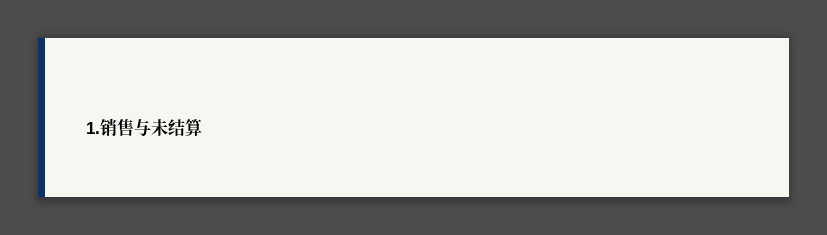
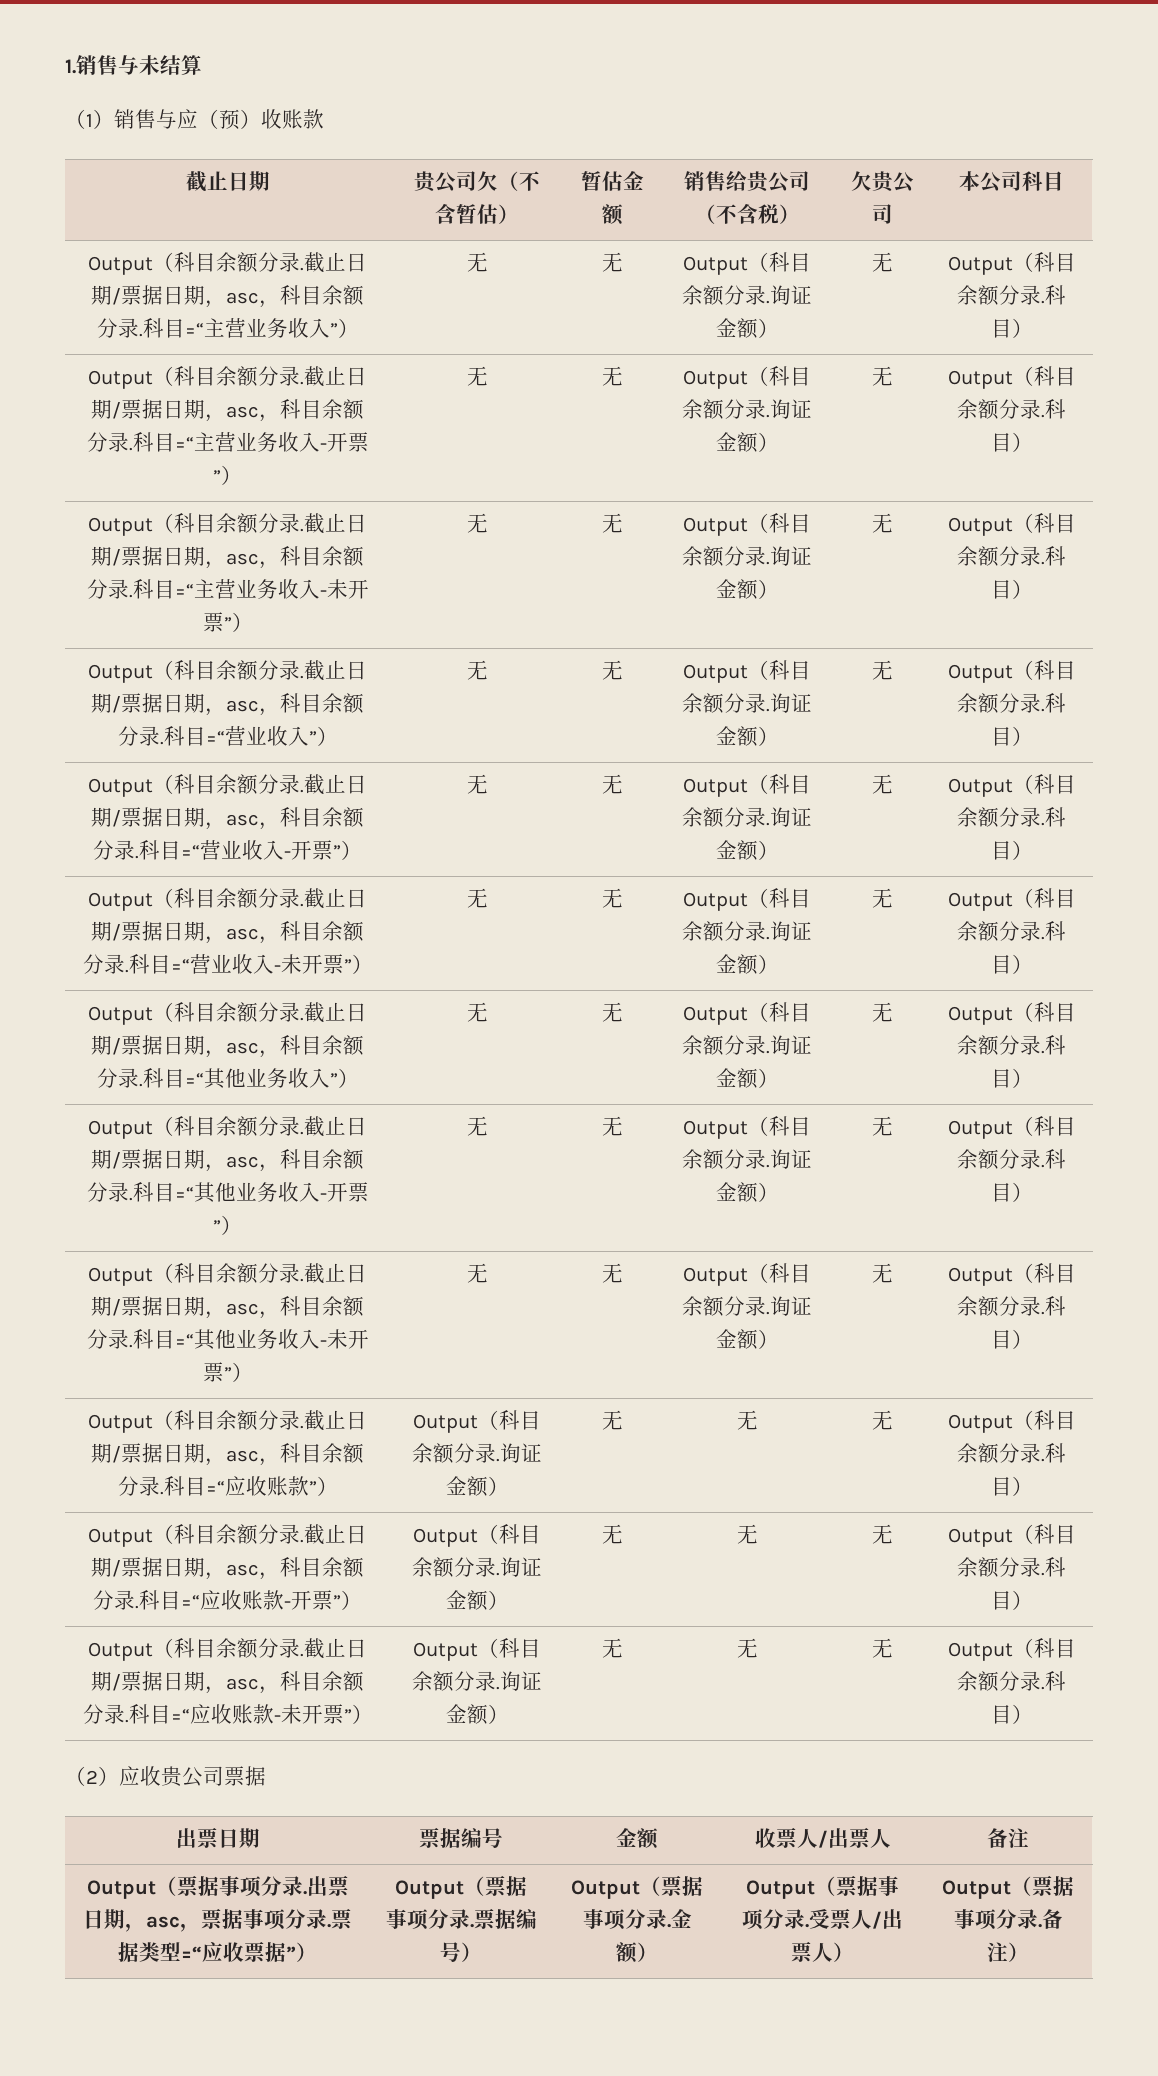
(202, 127) none -> [65,109,324,130] [185,171,270,192] [414,171,541,193] [435,203,519,224] [580,171,644,191] [600,204,624,225] [684,171,810,193] [694,203,800,224] [851,171,914,193] [872,204,893,224] [959,171,1064,193] [88,252,367,275] [91,285,364,308] [96,318,359,338] [466,252,488,272] [601,252,623,272] [683,252,811,275] [682,285,812,306] [715,318,779,339] [872,252,893,272] [947,252,1076,275] [957,285,1066,306] [990,318,1033,338] [88,366,367,389] [91,399,364,422] [86,432,369,452] [213,465,242,485] [466,366,488,386] [601,366,623,386] [683,366,811,389] [682,399,812,420] [715,432,779,453] [872,366,893,386] [947,366,1076,389] [957,399,1066,420] [990,432,1033,452] [88,513,367,536] [91,546,364,569] [86,579,369,599] [202,612,253,632] [466,513,488,533] [601,513,623,533] [683,513,811,536] [682,546,812,567] [715,579,779,600] [872,513,893,533] [947,513,1076,536] [957,546,1066,567] [990,579,1033,599] [88,660,367,683] [91,693,364,716] [117,726,338,746] [466,660,488,680] [601,660,623,680] [683,660,811,683] [682,693,812,714] [715,726,779,747] [872,660,893,680] [947,660,1076,683] [957,693,1066,714] [990,726,1033,746] [88,774,367,797] [91,807,364,830] [93,840,362,860] [466,774,488,794] [601,774,623,794] [683,774,811,797] [682,807,812,828] [715,840,779,861] [872,774,893,794] [947,774,1076,797] [957,807,1066,828] [990,840,1033,860] [88,888,367,911] [91,921,364,944] [82,954,373,974] [466,888,488,908] [601,888,623,908] [683,888,811,911] [682,921,812,942] [715,954,779,975] [872,888,893,908] [947,888,1076,911] [957,921,1066,942] [990,954,1033,974] [88,1002,367,1025] [91,1035,364,1058] [96,1068,359,1089] [466,1002,488,1022] [601,1002,623,1022] [683,1002,811,1025] [682,1035,812,1056] [715,1068,779,1089] [872,1002,893,1022] [947,1002,1076,1025] [957,1035,1066,1056] [990,1068,1033,1088] [88,1116,367,1139] [91,1149,364,1172] [86,1182,369,1203] [213,1215,242,1235] [466,1116,488,1136] [601,1116,623,1136] [683,1116,811,1139] [682,1149,812,1170] [715,1182,779,1203] [872,1116,893,1136] [947,1116,1076,1139] [957,1149,1066,1170] [990,1182,1033,1202] [88,1263,367,1286] [91,1296,364,1319] [86,1329,369,1350] [202,1362,253,1382] [466,1263,488,1283] [601,1263,623,1283] [683,1263,811,1286] [682,1296,812,1317] [715,1329,779,1350] [872,1263,893,1283] [947,1263,1076,1286] [957,1296,1066,1317] [990,1329,1033,1349] [88,1410,367,1433] [91,1443,364,1466] [117,1476,338,1496] [413,1410,541,1433] [412,1443,542,1464] [445,1476,509,1497] [601,1410,623,1430] [736,1410,758,1430] [872,1410,893,1430] [947,1410,1076,1433] [957,1443,1066,1464] [990,1476,1033,1496] [88,1524,367,1547] [91,1557,364,1580] [93,1590,362,1610] [413,1524,541,1547] [412,1557,542,1578] [445,1590,509,1611] [601,1524,623,1544] [736,1524,758,1544] [872,1524,893,1544] [947,1524,1076,1547] [957,1557,1066,1578] [990,1590,1033,1610] [88,1638,367,1661] [91,1671,364,1694] [82,1704,373,1724] [413,1638,541,1661] [412,1671,542,1692] [445,1704,509,1725] [601,1638,623,1658] [736,1638,758,1658] [872,1638,893,1658] [947,1638,1076,1661] [957,1671,1066,1692] [990,1704,1033,1724] [65,1766,266,1787] [175,1827,260,1849] [419,1827,503,1849] [616,1828,659,1849] [754,1827,891,1849] [987,1828,1029,1848] [86,1875,349,1899] [83,1908,352,1932] [118,1941,317,1963] [395,1875,527,1899] [385,1908,537,1930] [440,1942,482,1962] [571,1875,703,1899] [582,1909,692,1930] [615,1942,658,1963] [746,1875,899,1899] [742,1908,903,1930] [791,1941,854,1963] [942,1875,1074,1899] [953,1909,1063,1930] [987,1942,1029,1962] // （1）销售与应（预）收账款 // 截止日期 | 贵公司欠（不含暂估） | 暂估金额 | 销售给贵公司（不含税） | 欠贵公司 | 本公司科目 // Output（科目余额分录.截止日期/票据日期，asc，科目余额分录.科目=“主营业务收入”） | 无 | 无 | Output（科目余额分录.询证金额） | 无 | Output（科目余额分录.科目） // Output（科目余额分录.截止日期/票据日期，asc，科目余额分录.科目=“主营业务收入-开票”） | 无 | 无 | Output（科目余额分录.询证金额） | 无 | Output（科目余额分录.科目） // Output（科目余额分录.截止日期/票据日期，asc，科目余额分录.科目=“主营业务收入-未开票”） | 无 | 无 | Output（科目余额分录.询证金额） | 无 | Output（科目余额分录.科目） // Output（科目余额分录.截止日期/票据日期，asc，科目余额分录.科目=“营业收入”） | 无 | 无 | Output（科目余额分录.询证金额） | 无 | Output（科目余额分录.科目） // Output（科目余额分录.截止日期/票据日期，asc，科目余额分录.科目=“营业收入-开票”） | 无 | 无 | Output（科目余额分录.询证金额） | 无 | Output（科目余额分录.科目） // Output（科目余额分录.截止日期/票据日期，asc，科目余额分录.科目=“营业收入-未开票”） | 无 | 无 | Output（科目余额分录.询证金额） | 无 | Output（科目余额分录.科目） // Output（科目余额分录.截止日期/票据日期，asc，科目余额分录.科目=“其他业务收入”） | 无 | 无 | Output（科目余额分录.询证金额） | 无 | Output（科目余额分录.科目） // Output（科目余额分录.截止日期/票据日期，asc，科目余额分录.科目=“其他业务收入-开票”） | 无 | 无 | Output（科目余额分录.询证金额） | 无 | Output（科目余额分录.科目） // Output（科目余额分录.截止日期/票据日期，asc，科目余额分录.科目=“其他业务收入-未开票”） | 无 | 无 | Output（科目余额分录.询证金额） | 无 | Output（科目余额分录.科目） // Output（科目余额分录.截止日期/票据日期，asc，科目余额分录.科目=“应收账款”） | Output（科目余额分录.询证金额） | 无 | 无 | 无 | Output（科目余额分录.科目） // Output（科目余额分录.截止日期/票据日期，asc，科目余额分录.科目=“应收账款-开票”） | Output（科目余额分录.询证金额） | 无 | 无 | 无 | Output（科目余额分录.科目） // Output（科目余额分录.截止日期/票据日期，asc，科目余额分录.科目=“应收账款-未开票”） | Output（科目余额分录.询证金额） | 无 | 无 | 无 | Output（科目余额分录.科目） // （2）应收贵公司票据 // 出票日期 | 票据编号 | 金额 | 收票人/出票人 | 备注 // Output（票据事项分录.出票日期，asc，票据事项分录.票据类型=“应收票据”） | Output（票据事项分录.票据编号） | Output（票据事项分录.金额） | Output（票据事项分录.受票人/出票人） | Output（票据事项分录.备注）

